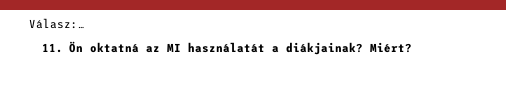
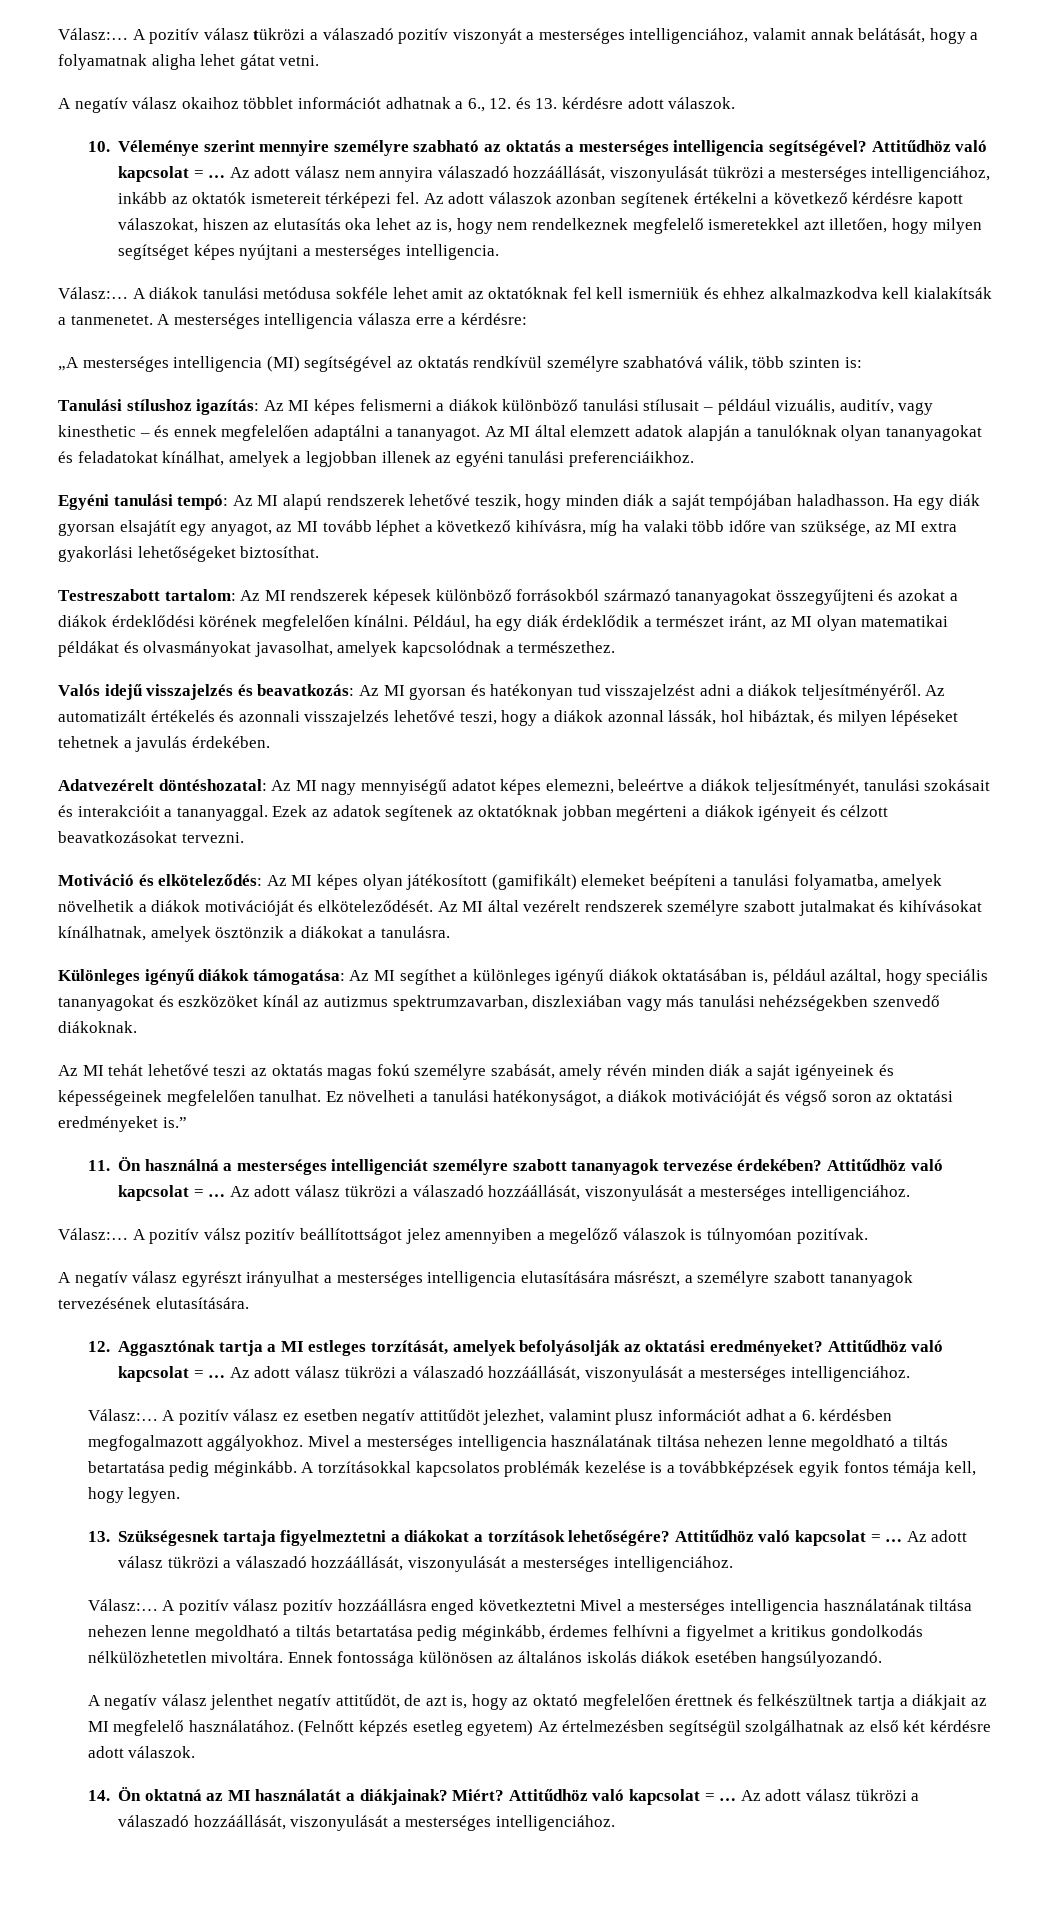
[29,18,85,29] [42,43,64,53] Válasz:… // 11. -> [58,28,979,44] [58,54,320,70] [58,97,736,113] [87,140,988,156] [118,166,991,182] [118,192,963,208] [118,218,982,234] [118,244,500,260] [58,287,993,299] [58,313,527,329] [58,356,862,372] [58,399,934,415] [58,425,983,441] [58,451,694,467] [58,494,980,510] [58,520,957,536] [58,546,320,562] [58,589,958,605] [58,615,949,631] [58,641,616,657] [58,684,946,700] [58,710,959,726] [58,736,270,752] [58,779,991,795] [58,805,889,821] [58,831,244,843] [58,874,943,890] [58,900,982,916] [58,926,450,942] [58,969,989,985] [58,995,941,1011] [58,1021,137,1033] [58,1064,894,1080] [58,1090,953,1106] [58,1116,187,1132] [87,1157,943,1175] [118,1185,910,1201] [58,1228,868,1244] [58,1271,913,1287] [58,1297,249,1309] [87,1340,944,1356] [118,1366,910,1382] [87,1409,893,1425] [87,1435,948,1451] [87,1461,976,1477] [87,1487,181,1503] [87,1530,968,1546] [118,1556,733,1572] [87,1599,973,1615] [87,1625,923,1641] [87,1651,883,1667] [87,1694,987,1710] [87,1720,991,1736] [87,1746,196,1758] [87,1790,110,1801] Válasz:… A pozitív válasz tükrözi a válaszadó pozitív viszonyát a mesterséges intelligenciához, valamit annak belátását, hogy a folyamatnak aligha lehet gátat vetni. // A negatív válasz okaihoz többlet információt adhatnak a 6., 12. és 13. kérdésre adott válaszok. // 10. Véleménye szerint mennyire személyre szabható az oktatás a mesterséges intelligencia segítségével? Attitűdhöz való kapcsolat = … Az adott válasz nem annyira válaszadó hozzáállását, viszonyulását tükrözi a mesterséges intelligenciához, inkább az oktatók ismetereit térképezi fel. Az adott válaszok azonban segítenek értékelni a következő kérdésre kapott válaszokat, hiszen az elutasítás oka lehet az is, hogy nem rendelkeznek megfelelő ismeretekkel azt illetően, hogy milyen segítséget képes nyújtani a mesterséges intelligencia. // Válasz:… A diákok tanulási metódusa sokféle lehet amit az oktatóknak fel kell ismerniük és ehhez alkalmazkodva kell kialakítsák a tanmenetet. A mesterséges intelligencia válasza erre a kérdésre: // „A mesterséges intelligencia (MI) segítségével az oktatás rendkívül személyre szabhatóvá válik, több szinten is: // Tanulási stílushoz igazítás: Az MI képes felismerni a diákok különböző tanulási stílusait – például vizuális, auditív, vagy kinesthetic – és ennek megfelelően adaptálni a tananyagot. Az MI által elemzett adatok alapján a tanulóknak olyan tananyagokat és feladatokat kínálhat, amelyek a legjobban illenek az egyéni tanulási preferenciáikhoz. // Egyéni tanulási tempó: Az MI alapú rendszerek lehetővé teszik, hogy minden diák a saját tempójában haladhasson. Ha egy diák gyorsan elsajátít egy anyagot, az MI tovább léphet a következő kihívásra, míg ha valaki több időre van szüksége, az MI extra gyakorlási lehetőségeket biztosíthat. // Testreszabott tartalom: Az MI rendszerek képesek különböző forrásokból származó tananyagokat összegyűjteni és azokat a diákok érdeklődési körének megfelelően kínálni. Például, ha egy diák érdeklődik a természet iránt, az MI olyan matematikai példákat és olvasmányokat javasolhat, amelyek kapcsolódnak a természethez. // Valós idejű visszajelzés és beavatkozás: Az MI gyorsan és hatékonyan tud visszajelzést adni a diákok teljesítményéről. Az automatizált értékelés és azonnali visszajelzés lehetővé teszi, hogy a diákok azonnal lássák, hol hibáztak, és milyen lépéseket tehetnek a javulás érdekében. // Adatvezérelt döntéshozatal: Az MI nagy mennyiségű adatot képes elemezni, beleértve a diákok teljesítményét, tanulási szokásait és interakcióit a tananyaggal. Ezek az adatok segítenek az oktatóknak jobban megérteni a diákok igényeit és célzott beavatkozásokat tervezni. // Motiváció és elköteleződés: Az MI képes olyan játékosított (gamifikált) elemeket beépíteni a tanulási folyamatba, amelyek növelhetik a diákok motivációját és elköteleződését. Az MI által vezérelt rendszerek személyre szabott jutalmakat és kihívásokat kínálhatnak, amelyek ösztönzik a diákokat a tanulásra. // Különleges igényű diákok támogatása: Az MI segíthet a különleges igényű diákok oktatásában is, például azáltal, hogy speciális tananyagokat és eszközöket kínál az autizmus spektrumzavarban, diszlexiában vagy más tanulási nehézségekben szenvedő diákoknak. // Az MI tehát lehetővé teszi az oktatás magas fokú személyre szabását, amely révén minden diák a saját igényeinek és képességeinek megfelelően tanulhat. Ez növelheti a tanulási hatékonyságot, a diákok motivációját és végső soron az oktatási eredményeket is.” // 11. Ön használná a mesterséges intelligenciát személyre szabott tananyagok tervezése érdekében? Attitűdhöz való kapcsolat = … Az adott válasz tükrözi a válaszadó hozzáállását, viszonyulását a mesterséges intelligenciához. // Válasz:… A pozitív válsz pozitív beállítottságot jelez amennyiben a megelőző válaszok is túlnyomóan pozitívak. // A negatív válasz egyrészt irányulhat a mesterséges intelligencia elutasítására másrészt, a személyre szabott tananyagok tervezésének elutasítására. // 12. Aggasztónak tartja a MI estleges torzítását, amelyek befolyásolják az oktatási eredményeket? Attitűdhöz való kapcsolat = … Az adott válasz tükrözi a válaszadó hozzáállását, viszonyulását a mesterséges intelligenciához. // Válasz:… A pozitív válasz ez esetben negatív attitűdöt jelezhet, valamint plusz információt adhat a 6. kérdésben megfogalmazott aggályokhoz. Mivel a mesterséges intelligencia használatának tiltása nehezen lenne megoldható a tiltás betartatása pedig méginkább. A torzításokkal kapcsolatos problémák kezelése is a továbbképzések egyik fontos témája kell, hogy legyen. // 13. Szükségesnek tartaja figyelmeztetni a diákokat a torzítások lehetőségére? Attitűdhöz való kapcsolat = … Az adott válasz tükrözi a válaszadó hozzáállását, viszonyulását a mesterséges intelligenciához. // Válasz:… A pozitív válasz pozitív hozzáállásra enged következtetni Mivel a mesterséges intelligencia használatának tiltása nehezen lenne megoldható a tiltás betartatása pedig méginkább, érdemes felhívni a figyelmet a kritikus gondolkodás nélkülözhetetlen mivoltára. Ennek fontossága különösen az általános iskolás diákok esetében hangsúlyozandó. // A negatív válasz jelenthet negatív attitűdöt, de azt is, hogy az oktató megfelelően érettnek és felkészültnek tartja a diákjait az MI megfelelő használatához. (Felnőtt képzés esetleg egyetem) Az értelmezésben segítségül szolgálhatnak az első két kérdésre adott válaszok. // 14.
(412, 47) none -> [508,1789,920,1805] [118,1815,616,1831] Attitűdhöz való kapcsolat = … Az adott válasz tükrözi a válaszadó hozzáállását, viszonyulását a mesterséges intelligenciához.

